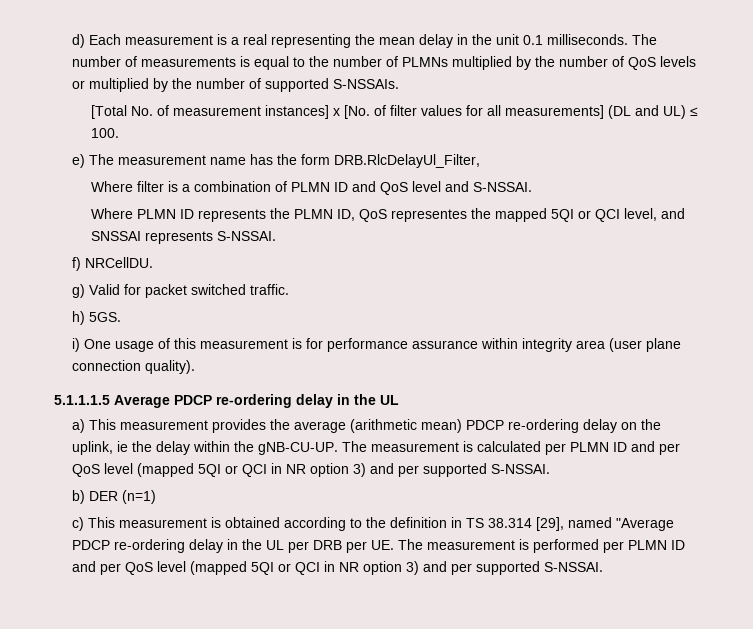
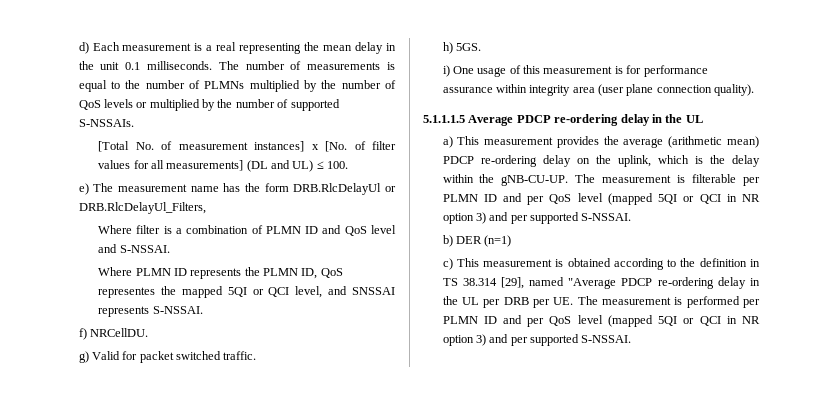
[334,154,481,168] DRB.RlcDelayUl_Filter, -> [293,183,397,195] [78,202,206,214] DRB.RlcDelayUl or DRB.RlcDelayUl_Filters,
[117,441,129,452] ie -> [657,155,703,164] which is
[477,441,542,452] calculated -> [692,174,737,183] filterable

